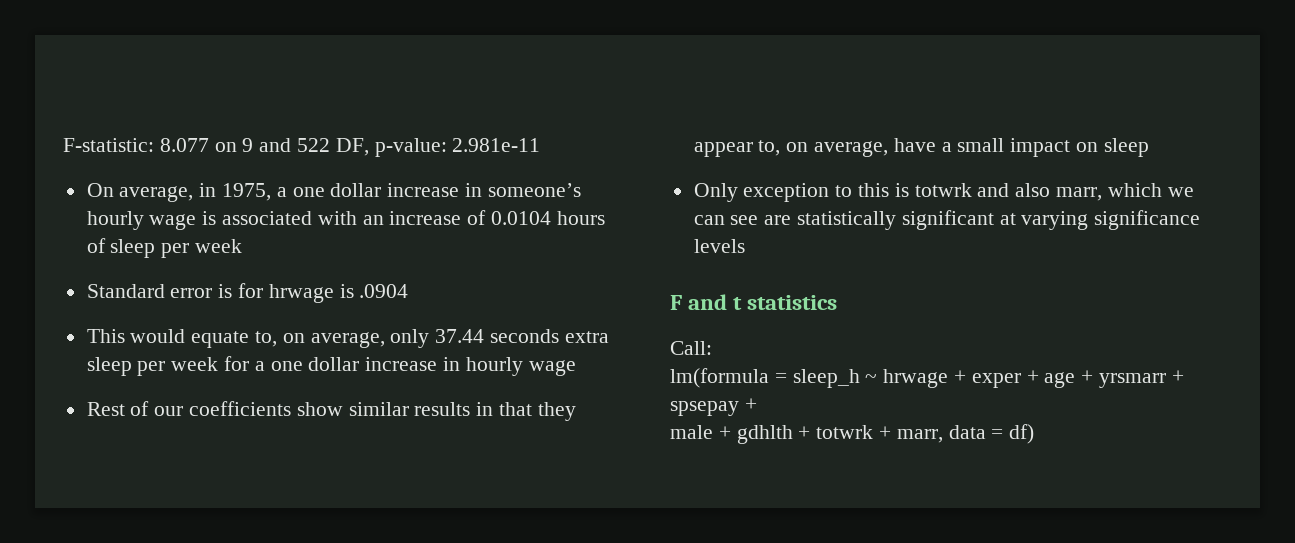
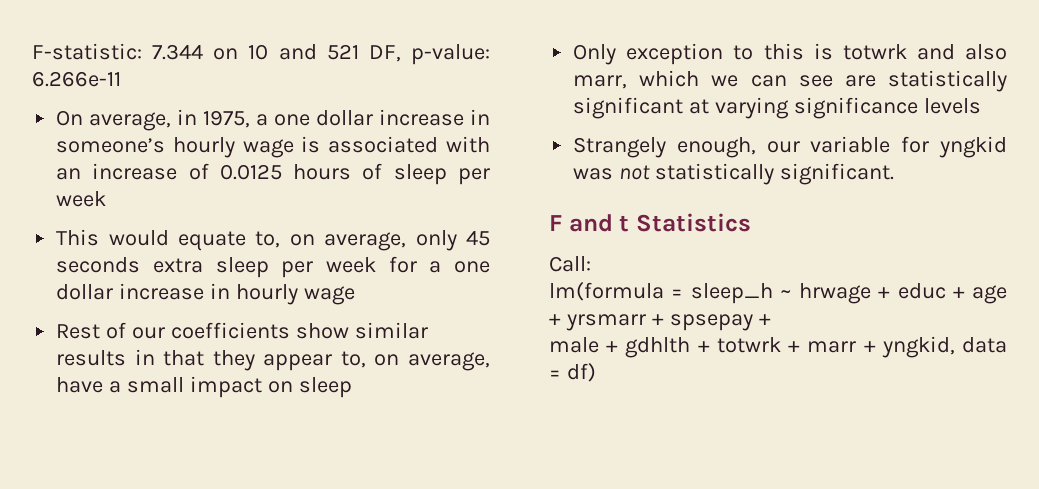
[159,138,331,152] 8.077 on 9 and 522 -> [152,44,359,60] 7.344 on 10 and 521
[452,138,541,152] 2.981e-11 -> [32,71,121,87] 6.266e-11
[491,211,552,225] 0.0104 -> [219,164,282,180] 0.0125
[86,283,409,303] // Standard error is for hrwage is .0904 -> (107, 199) none
[435,329,485,343] 37.44 -> [465,230,490,246] 45
(745, 246) none -> [573,136,1007,158] [573,163,895,185] // Strangely enough, our variable for yngkid was not statistically significant.
[747,295,838,310] statistics -> [635,213,751,232] Statistics
[971,373,1021,388] exper -> [897,283,946,299] educ
[896,429,943,443] marr, -> [807,336,955,358] marr + yngkid,

